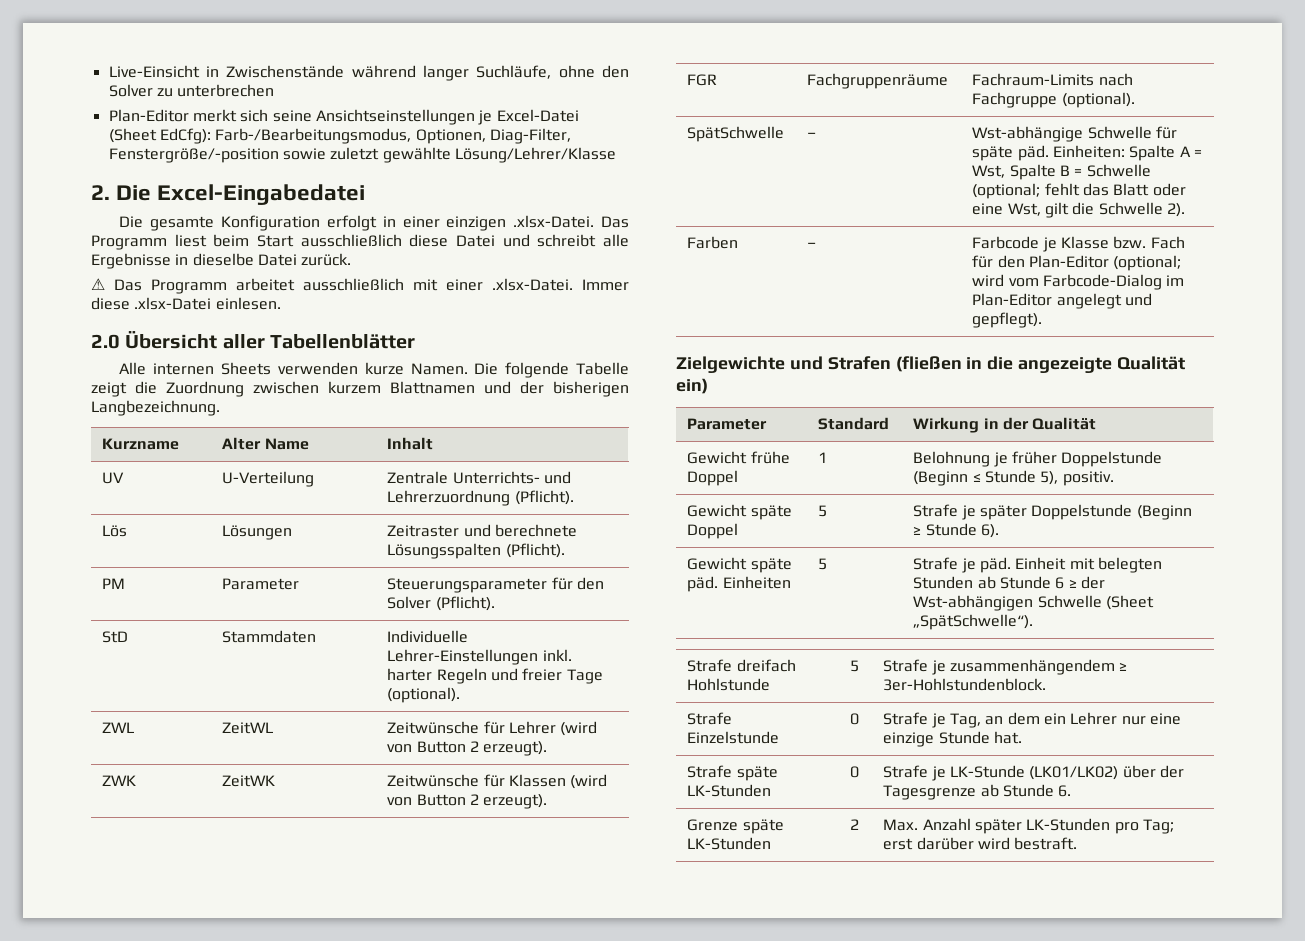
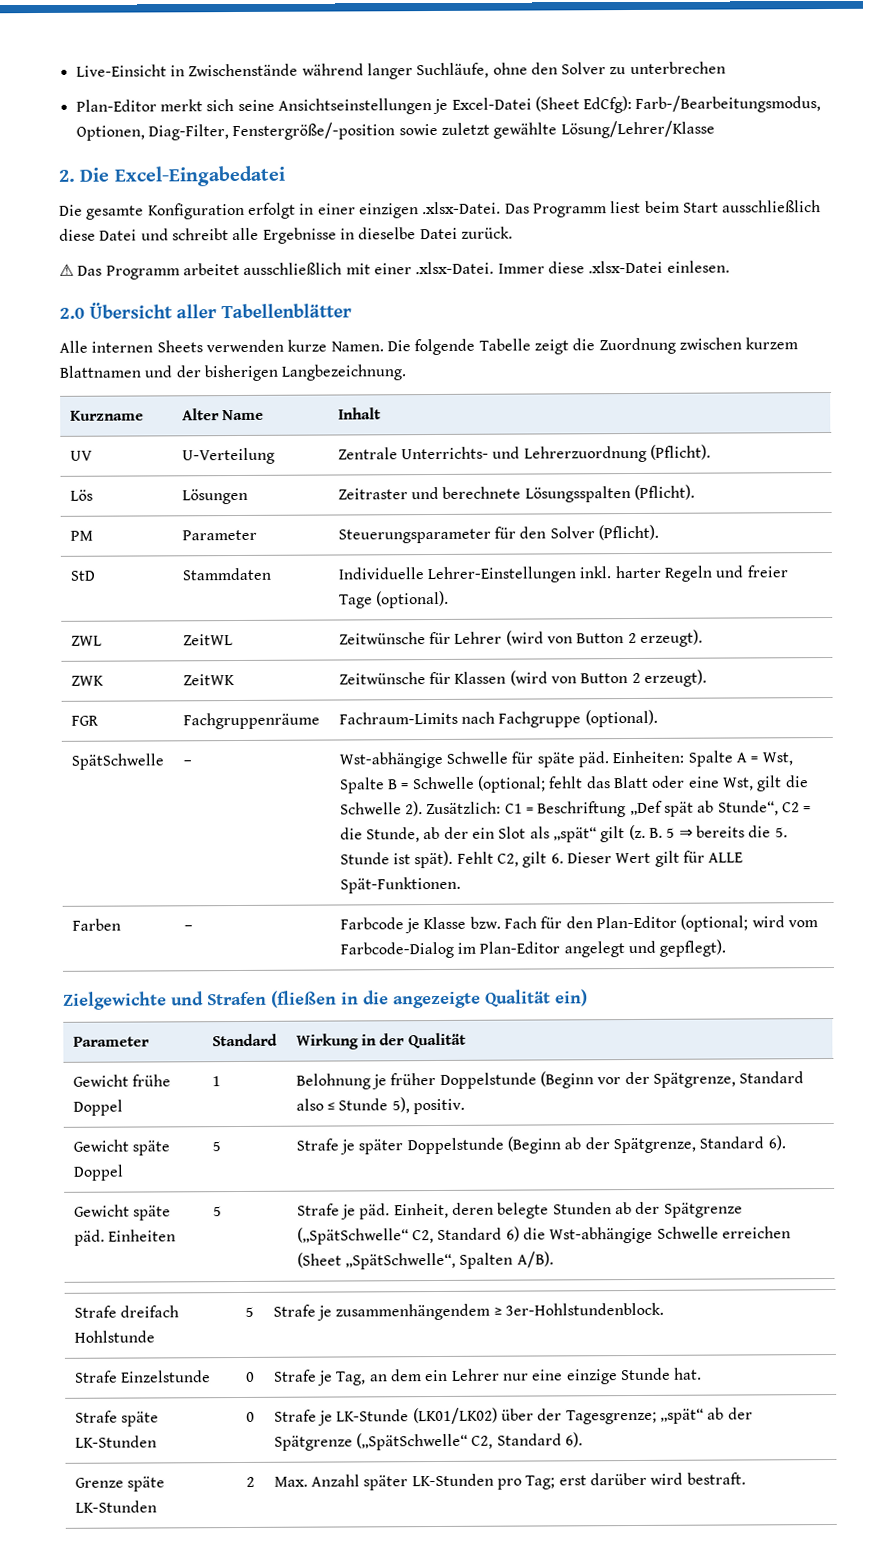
(1186, 210) none -> [426,800,812,818] [339,824,788,843] [339,850,744,869] [339,876,461,894] Zusätzlich: C1 = Beschriftung „Def spät ab Stunde“, C2 = die Stunde, ab der ein Slot als „spät“ gilt (z. B. 5 ⇒ bereits die 5. Stunde ist spät). Fehlt C2, gilt 6. Dieser Wert gilt für ALLE Spät-Funktionen.
(969, 478) none -> [597,1071,805,1088] [295,1098,324,1111] vor der Spätgrenze, Standard also
[913,523,977,536] ≥ Stunde -> [564,1136,765,1154] ab der Spätgrenze, Standard
[1015,557,1163,573] [913,576,1106,589] [913,595,1155,611] [913,614,1034,630] Einheit mit belegten Stunden ab Stunde 6 ≥ der Wst-abhängigen Schwelle (Sheet „SpätSchwelle“). -> [393,1201,743,1219] [296,1226,791,1245] [296,1251,554,1270] Einheit, deren belegte Stunden ab der Spätgrenze („SpätSchwelle“ C2, Standard 6) die Wst-abhängige Schwelle erreichen (Sheet „SpätSchwelle“, Spalten A/B).
[883,784,1072,800] Tagesgrenze ab Stunde 6. -> [565,1407,753,1425] [273,1432,583,1451] Tagesgrenze; „spät“ ab der Spätgrenze („SpätSchwelle“ C2, Standard 6).

